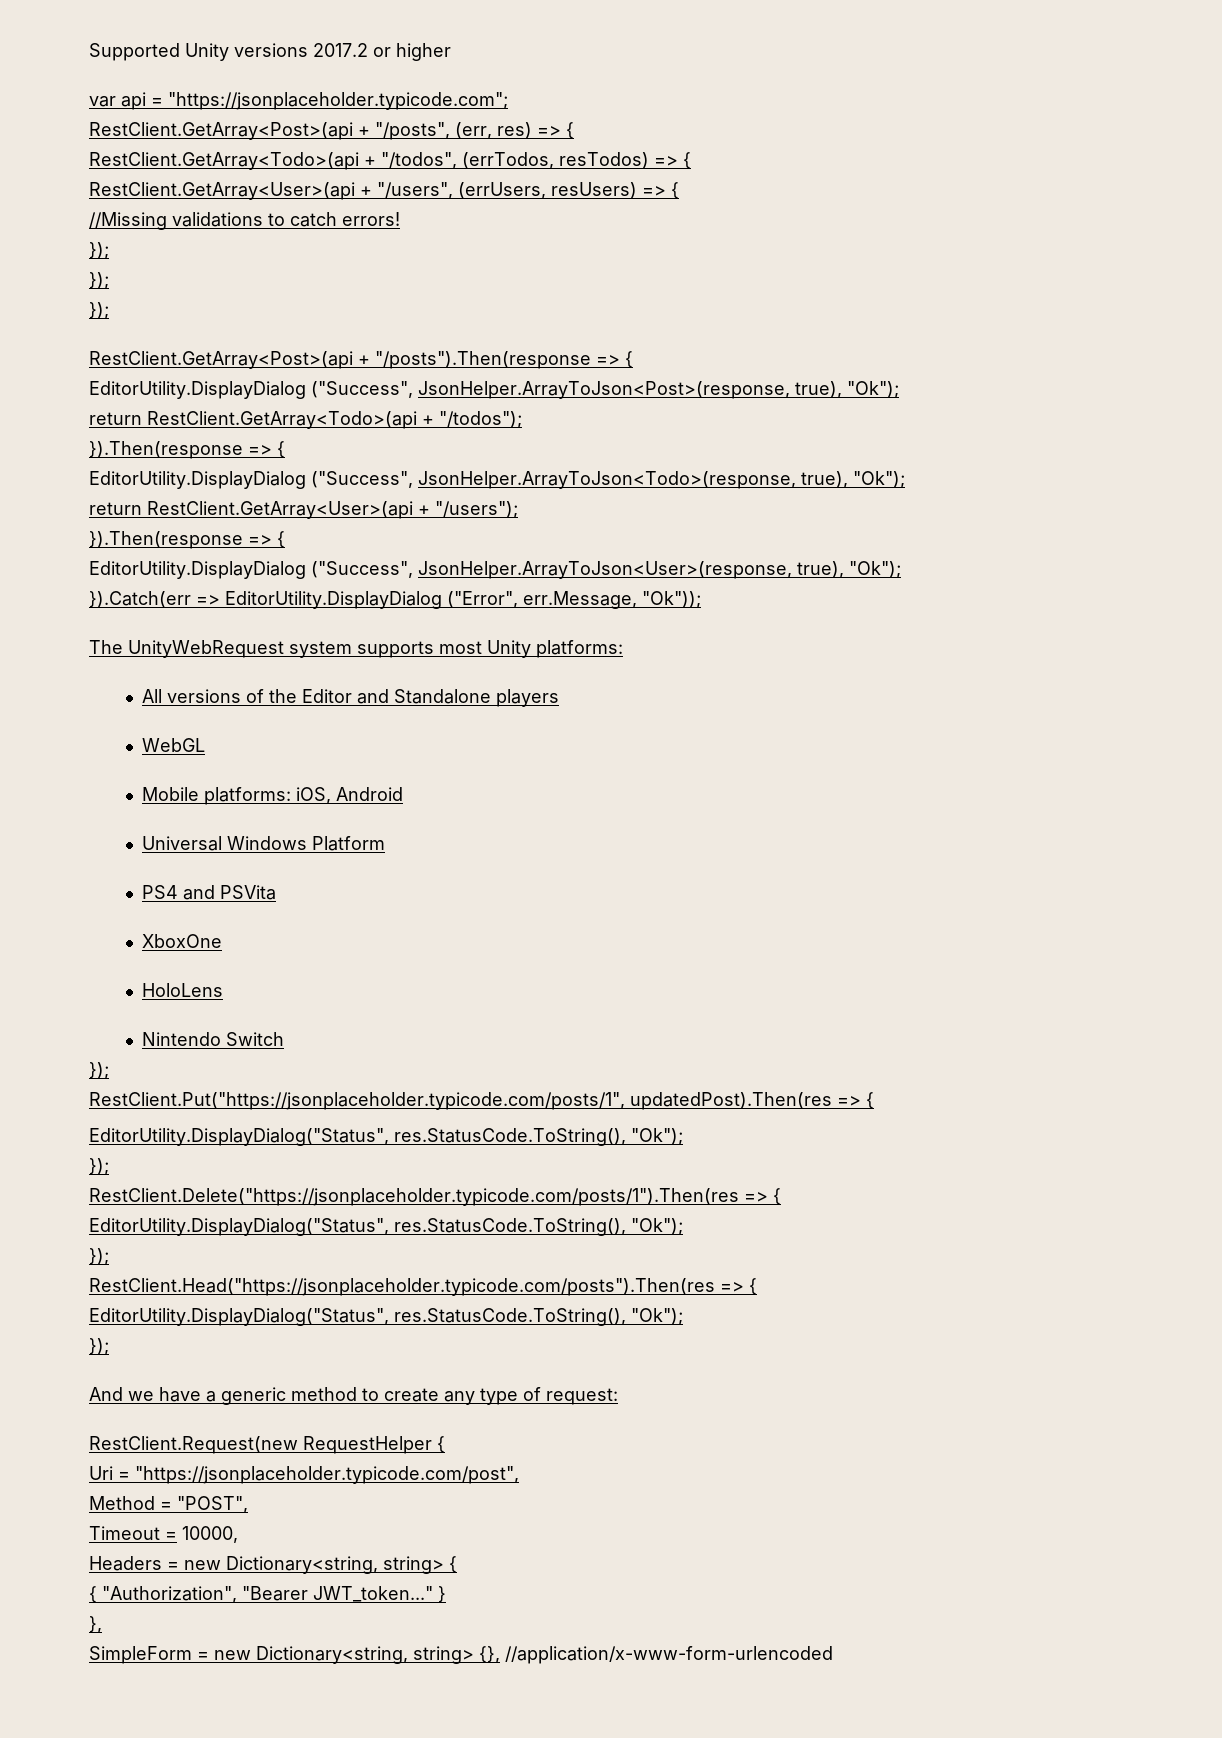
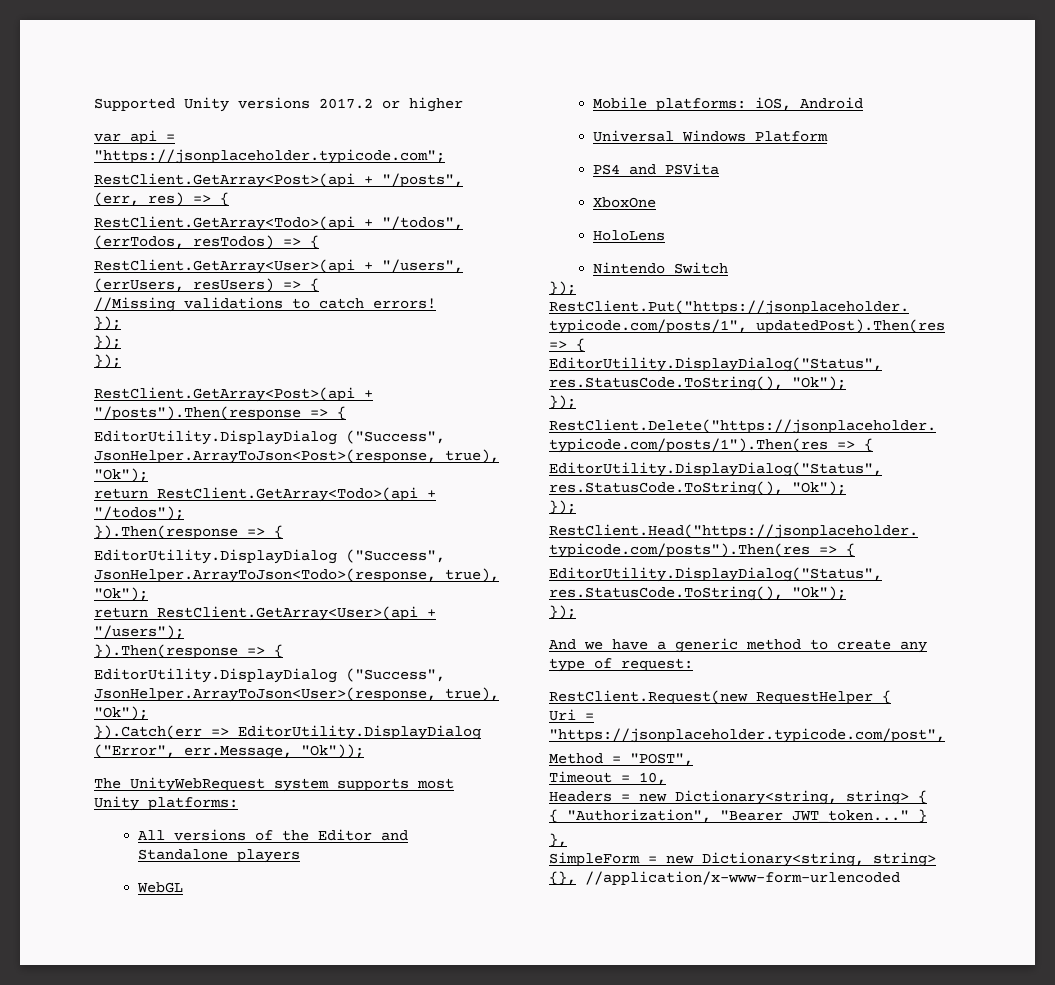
[182,1526,238,1543] 10000, -> [639,772,666,785] 10,

